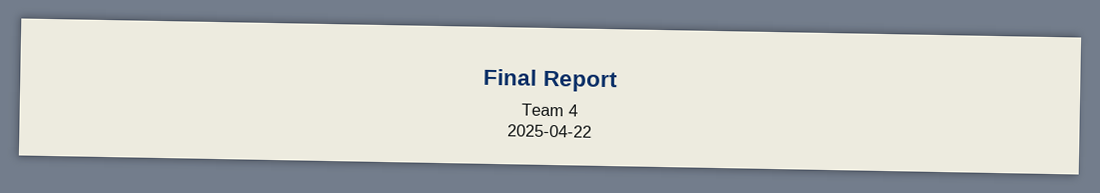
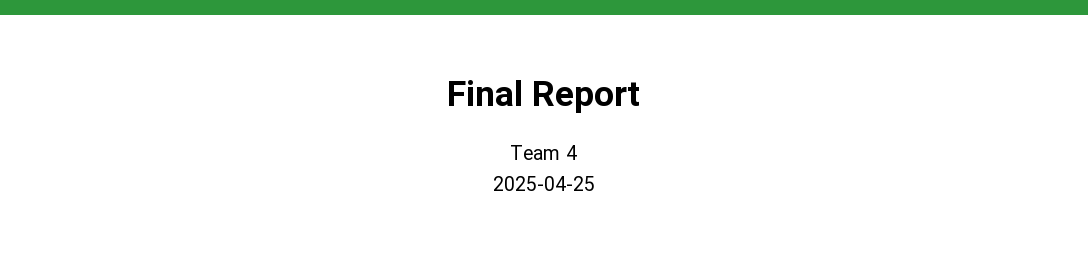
[507,124,592,138] 2025-04-22 -> [492,176,595,191] 2025-04-25

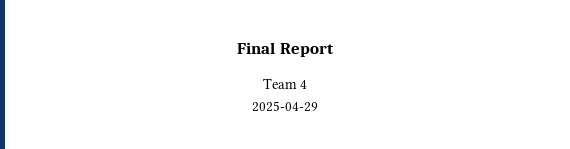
[492,176,595,191] 2025-04-25 -> [252,101,318,112] 2025-04-29

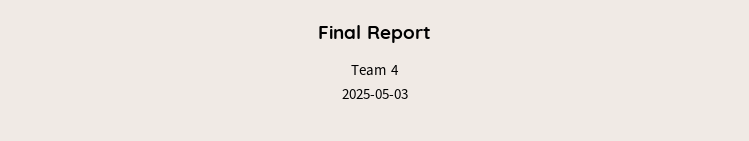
[252,101,318,112] 2025-04-29 -> [341,89,408,99] 2025-05-03

